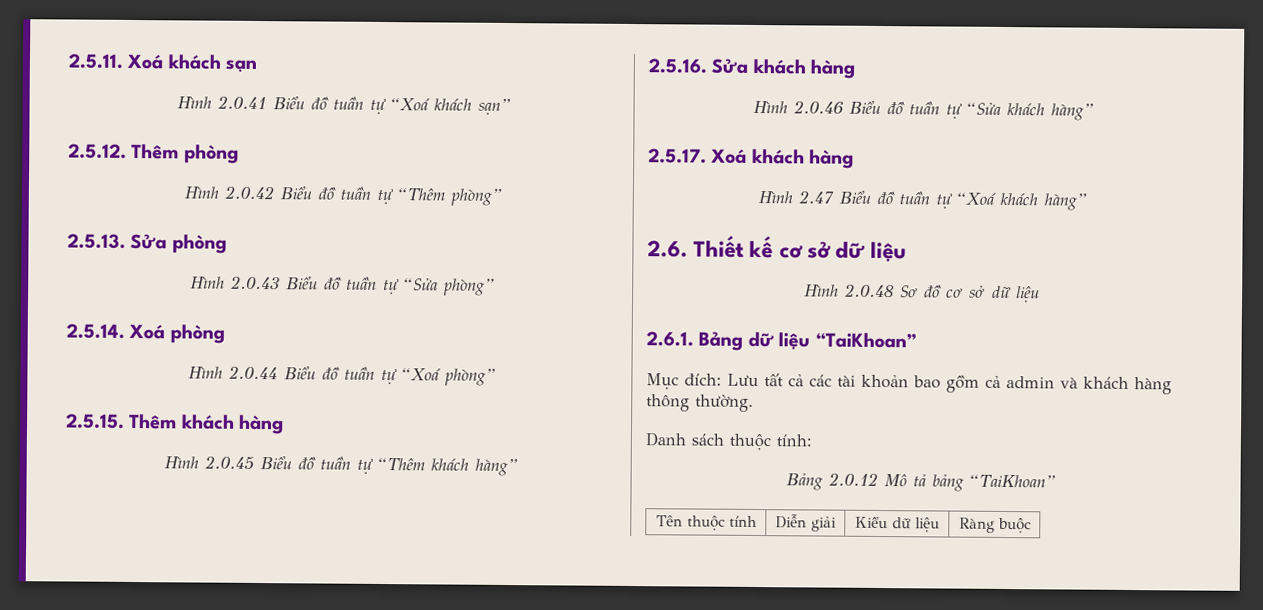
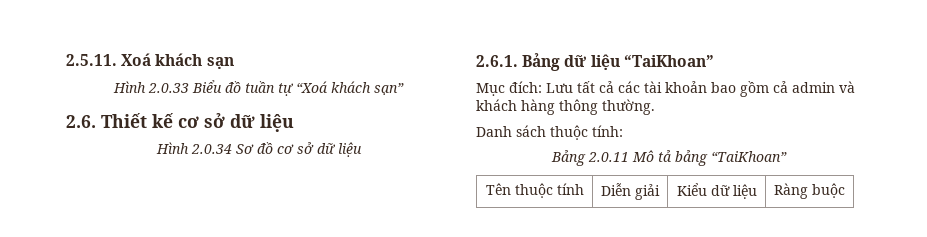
[216,95,267,110] 2.0.41 -> [148,83,189,93] 2.0.33
[68,143,239,164] [183,185,502,206] [67,233,227,254] [190,275,495,296] [66,323,225,344] [187,365,496,386] [65,413,285,435] [163,455,518,477] [648,58,856,79] [753,100,1094,121] [648,148,855,169] [758,190,1087,211] // 2.5.12. Thêm phòng // Hình 2.0.42 Biểu đồ tuần tự “Thêm phòng” // 2.5.13. Sửa phòng // Hình 2.0.43 Biểu đồ tuần tự “Sửa phòng” // 2.5.14. Xoá phòng // Hình 2.0.44 Biểu đồ tuần tự “Xoá phòng” // 2.5.15. Thêm khách hàng // Hình 2.0.45 Biểu đồ tuần tự “Thêm khách hàng” // 2.5.16. Sửa khách hàng // Hình 2.0.46 Biểu đồ tuần tự “Sửa khách hàng” // 2.5.17. Xoá khách hàng // Hình 2.47 Biểu đồ tuần tự “Xoá khách hàng” -> (404, 89) none
[844,283,894,298] 2.0.48 -> [190,144,232,154] 2.0.34
[827,472,878,486] 2.0.12 -> [587,152,629,162] 2.0.11

